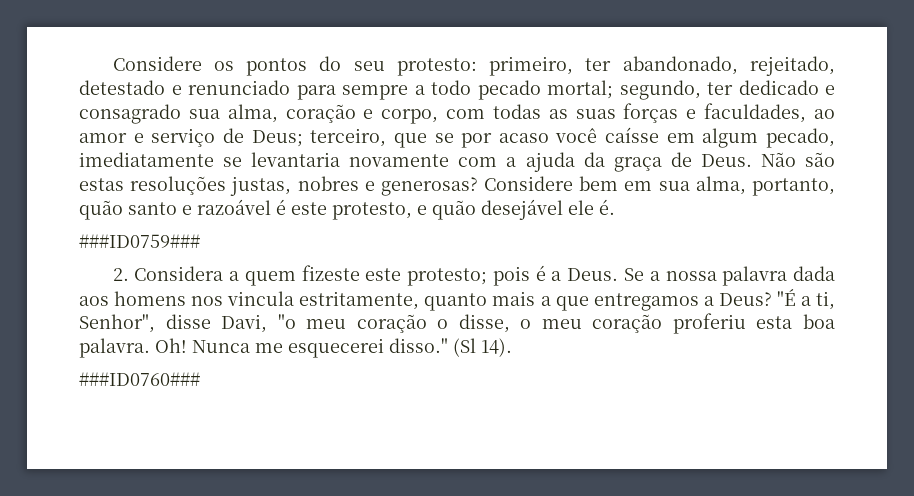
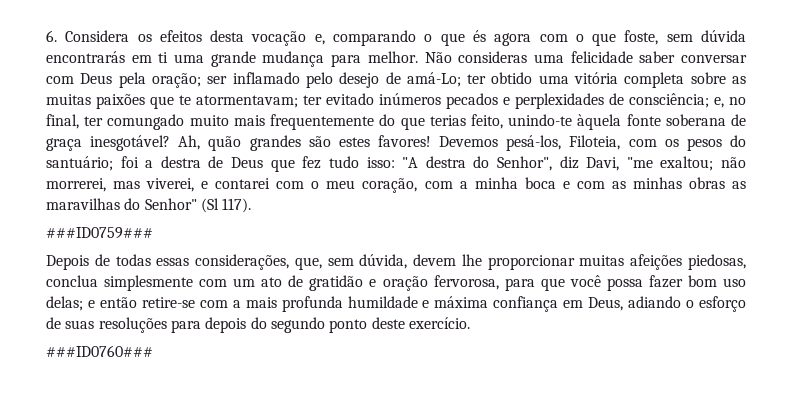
[112,56,835,76] [79,80,835,100] [79,103,835,124] [79,127,835,148] [79,152,836,172] [79,176,835,196] [79,199,615,220] [79,234,200,248] [112,265,836,286] [79,289,835,311] [79,313,836,334] [79,338,512,358] Considere os pontos do seu protesto: primeiro, ter abandonado, rejeitado, detestado e renunciado para sempre a todo pecado mortal; segundo, ter dedicado e consagrado sua alma, coração e corpo, com todas as suas forças e faculdades, ao amor e serviço de Deus; terceiro, que se por acaso você caísse em algum pecado, imediatamente se levantaria novamente com a ajuda da graça de Deus. Não são estas resoluções justas, nobres e generosas? Considere bem em sua alma, portanto, quão santo e razoável é este protesto, e quão desejável ele é. // ###ID0759### // 2. Considera a quem fizeste este protesto; pois é a Deus. Se a nossa palavra dada aos homens nos vincula estritamente, quanto mais a que entregamos a Deus? "É a ti, Senhor", disse Davi, "o meu coração o disse, o meu coração proferiu esta boa palavra. Oh! Nunca me esquecerei disso." (Sl 14). -> [46,30,746,46] [46,51,748,67] [46,72,746,88] [46,93,746,109] [46,114,746,130] [46,135,746,151] [46,156,746,172] [46,177,746,193] [46,198,252,213] [46,227,153,239] [46,254,746,270] [46,275,746,291] [46,296,746,312] [46,317,470,333] 6. Considera os efeitos desta vocação e, comparando o que és agora com o que foste, sem dúvida encontrarás em ti uma grande mudança para melhor. Não consideras uma felicidade saber conversar com Deus pela oração; ser inflamado pelo desejo de amá-Lo; ter obtido uma vitória completa sobre as muitas paixões que te atormentavam; ter evitado inúmeros pecados e perplexidades de consciência; e, no final, ter comungado muito mais frequentemente do que terias feito, unindo-te àquela fonte soberana de graça inesgotável? Ah, quão grandes são estes favores! Devemos pesá-los, Filoteia, com os pesos do santuário; foi a destra de Deus que fez tudo isso: "A destra do Senhor", diz Davi, "me exaltou; não morrerei, mas viverei, e contarei com o meu coração, com a minha boca e com as minhas obras as maravilhas do Senhor" (Sl 117). // ###ID0759### // Depois de todas essas considerações, que, sem dúvida, devem lhe proporcionar muitas afeições piedosas, conclua simplesmente com um ato de gratidão e oração fervorosa, para que você possa fazer bom uso delas; e então retire-se com a mais profunda humildade e máxima confiança em Deus, adiando o esforço de suas resoluções para depois do segundo ponto deste exercício.

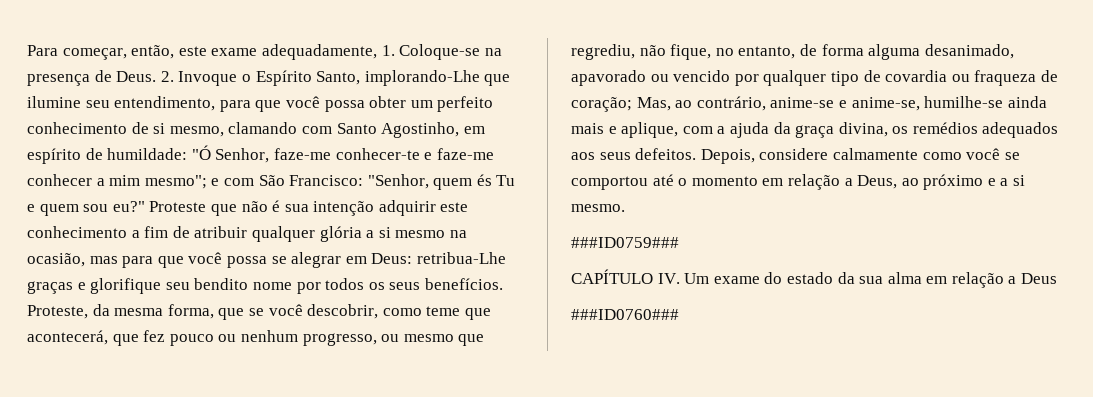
[46,30,746,46] [46,51,748,67] [46,72,746,88] [46,93,746,109] [46,114,746,130] [46,135,746,151] [46,156,746,172] [46,177,746,193] [46,198,252,213] [46,227,153,239] [46,254,746,270] [46,275,746,291] [46,296,746,312] [46,317,470,333] 6. Considera os efeitos desta vocação e, comparando o que és agora com o que foste, sem dúvida encontrarás em ti uma grande mudança para melhor. Não consideras uma felicidade saber conversar com Deus pela oração; ser inflamado pelo desejo de amá-Lo; ter obtido uma vitória completa sobre as muitas paixões que te atormentavam; ter evitado inúmeros pecados e perplexidades de consciência; e, no final, ter comungado muito mais frequentemente do que terias feito, unindo-te àquela fonte soberana de graça inesgotável? Ah, quão grandes são estes favores! Devemos pesá-los, Filoteia, com os pesos do santuário; foi a destra de Deus que fez tudo isso: "A destra do Senhor", diz Davi, "me exaltou; não morrerei, mas viverei, e contarei com o meu coração, com a minha boca e com as minhas obras as maravilhas do Senhor" (Sl 117). // ###ID0759### // Depois de todas essas considerações, que, sem dúvida, devem lhe proporcionar muitas afeições piedosas, conclua simplesmente com um ato de gratidão e oração fervorosa, para que você possa fazer bom uso delas; e então retire-se com a mais profunda humildade e máxima confiança em Deus, adiando o esforço de suas resoluções para depois do segundo ponto deste exercício. -> [27,44,502,60] [27,70,511,86] [27,96,494,112] [27,122,485,138] [27,145,494,164] [27,174,516,190] [27,200,469,216] [27,226,467,242] [27,252,506,268] [27,278,503,294] [27,304,491,320] [27,330,485,346] [571,44,1014,60] [571,70,1058,86] [571,96,1047,112] [571,122,1059,138] [571,148,1020,164] [571,174,1026,190] [571,204,625,212] [571,237,679,248] [571,269,1058,288] Para começar, então, este exame adequadamente, 1. Coloque-se na presença de Deus. 2. Invoque o Espírito Santo, implorando-Lhe que ilumine seu entendimento, para que você possa obter um perfeito conhecimento de si mesmo, clamando com Santo Agostinho, em espírito de humildade: "Ó Senhor, faze-me conhecer-te e faze-me conhecer a mim mesmo"; e com São Francisco: "Senhor, quem és Tu e quem sou eu?" Proteste que não é sua intenção adquirir este conhecimento a fim de atribuir qualquer glória a si mesmo na ocasião, mas para que você possa se alegrar em Deus: retribua-Lhe graças e glorifique seu bendito nome por todos os seus benefícios. Proteste, da mesma forma, que se você descobrir, como teme que acontecerá, que fez pouco ou nenhum progresso, ou mesmo que regrediu, não fique, no entanto, de forma alguma desanimado, apavorado ou vencido por qualquer tipo de covardia ou fraqueza de coração; Mas, ao contrário, anime-se e anime-se, humilhe-se ainda mais e aplique, com a ajuda da graça divina, os remédios adequados aos seus defeitos. Depois, considere calmamente como você se comportou até o momento em relação a Deus, ao próximo e a si mesmo. // ###ID0759### // CAPÍTULO IV. Um exame do estado da sua alma em relação a Deus

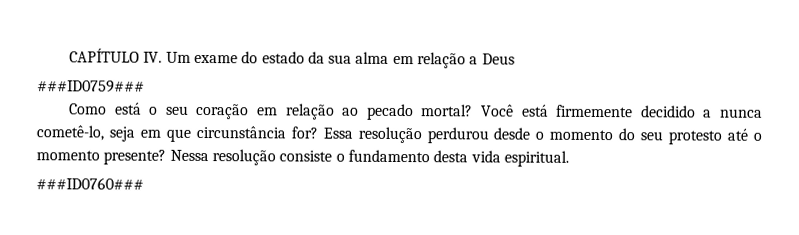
[27,44,502,60] [27,70,511,86] [27,96,494,112] [27,122,485,138] [27,145,494,164] [27,174,516,190] [27,200,469,216] [27,226,467,242] [27,252,506,268] [27,278,503,294] [27,304,491,320] [27,330,485,346] [571,44,1014,60] [571,70,1058,86] [571,96,1047,112] [571,122,1059,138] [571,148,1020,164] [571,174,1026,190] [571,204,625,212] [571,237,679,248] Para começar, então, este exame adequadamente, 1. Coloque-se na presença de Deus. 2. Invoque o Espírito Santo, implorando-Lhe que ilumine seu entendimento, para que você possa obter um perfeito conhecimento de si mesmo, clamando com Santo Agostinho, em espírito de humildade: "Ó Senhor, faze-me conhecer-te e faze-me conhecer a mim mesmo"; e com São Francisco: "Senhor, quem és Tu e quem sou eu?" Proteste que não é sua intenção adquirir este conhecimento a fim de atribuir qualquer glória a si mesmo na ocasião, mas para que você possa se alegrar em Deus: retribua-Lhe graças e glorifique seu bendito nome por todos os seus benefícios. Proteste, da mesma forma, que se você descobrir, como teme que acontecerá, que fez pouco ou nenhum progresso, ou mesmo que regrediu, não fique, no entanto, de forma alguma desanimado, apavorado ou vencido por qualquer tipo de covardia ou fraqueza de coração; Mas, ao contrário, anime-se e anime-se, humilhe-se ainda mais e aplique, com a ajuda da graça divina, os remédios adequados aos seus defeitos. Depois, considere calmamente como você se comportou até o momento em relação a Deus, ao próximo e a si mesmo. // ###ID0759### // -> (68, 55) none
(1058, 278) none -> [37,80,145,93] [68,102,763,121] [36,125,762,145] [36,149,569,167] // ###ID0759### // Como está o seu coração em relação ao pecado mortal? Você está firmemente decidido a nunca cometê-lo, seja em que circunstância for? Essa resolução perdurou desde o momento do seu protesto até o momento presente? Nessa resolução consiste o fundamento desta vida espiritual.

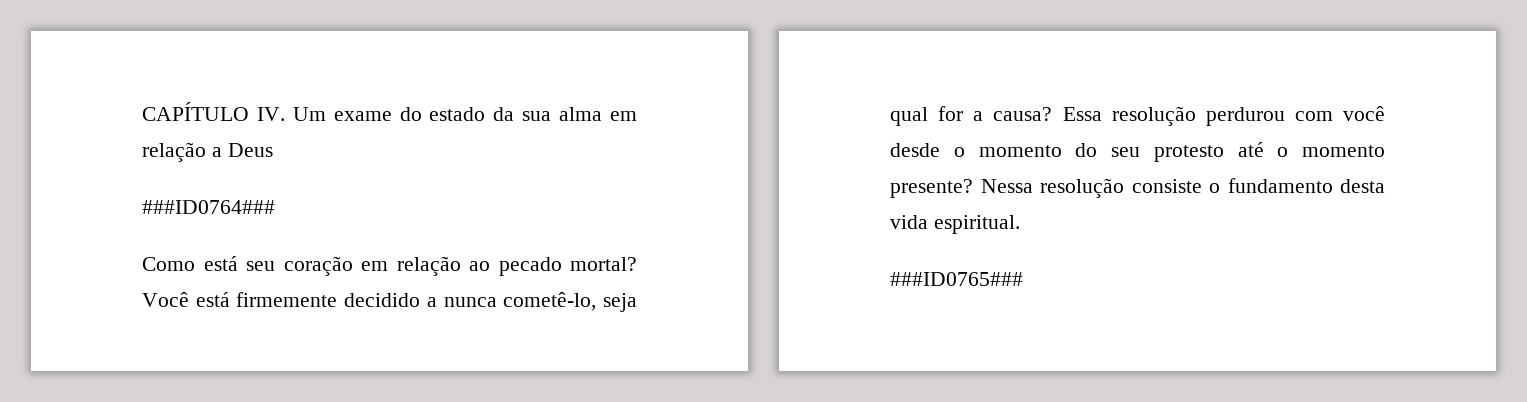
[37,80,145,93] ###ID0759### -> [142,200,275,214] ###ID0764###
[149,106,159,115] o -> (238, 263) none
[139,125,318,142] em que circunstância for? -> [890,106,1053,126] qual for a causa?
(489, 135) none -> [1294,106,1385,121] com você
[36,177,144,190] ###ID0760### -> [890,272,1023,286] ###ID0765###

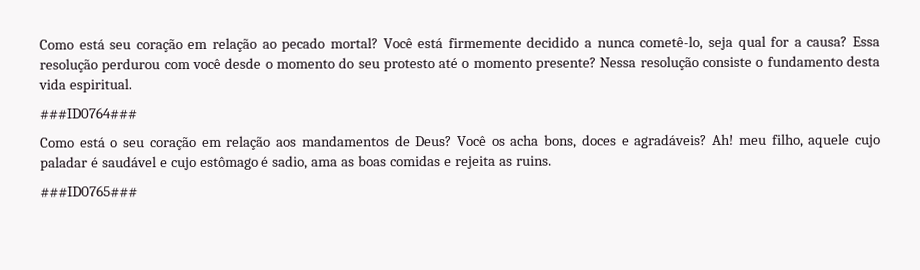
[142,102,638,121] [142,142,273,162] [142,200,275,214] CAPÍTULO IV. Um exame do estado da sua alma em relação a Deus // ###ID0764### // -> (39, 44) none
(1020, 224) none -> [39,107,137,120] [40,133,882,151] [40,155,552,171] // ###ID0764### // Como está o seu coração em relação aos mandamentos de Deus? Você os acha bons, doces e agradáveis? Ah! meu filho, aquele cujo paladar é saudável e cujo estômago é sadio, ama as boas comidas e rejeita as ruins.

